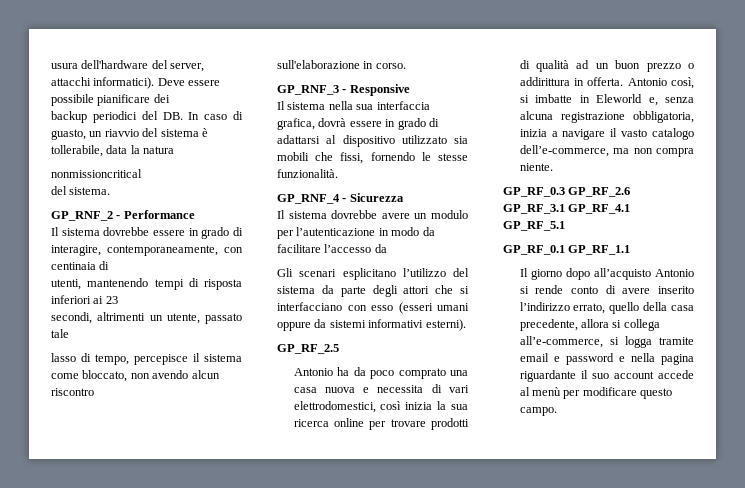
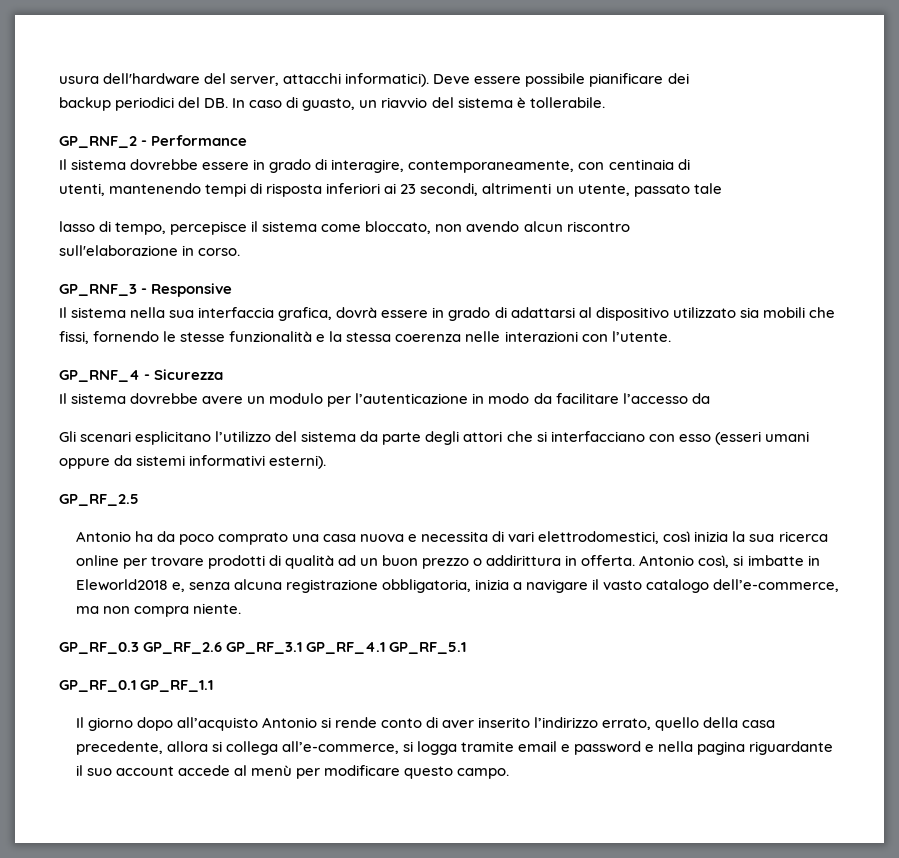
[51,145,175,157] [51,169,142,178] [51,186,111,195] tollerabile, data la natura // nonmissioncritical // del sistema. -> [529,97,605,108] tollerabile.
(118, 300) // -> (417, 189) none
[277,169,338,178] funzionalità. -> [229,331,671,342] funzionalità e la stessa coerenza nelle interazioni con l’utente.
[596,94,643,103] Eleworld -> [75,579,168,591] Eleworld2018
[622,288,651,294] avere -> [442,720,475,728] aver

